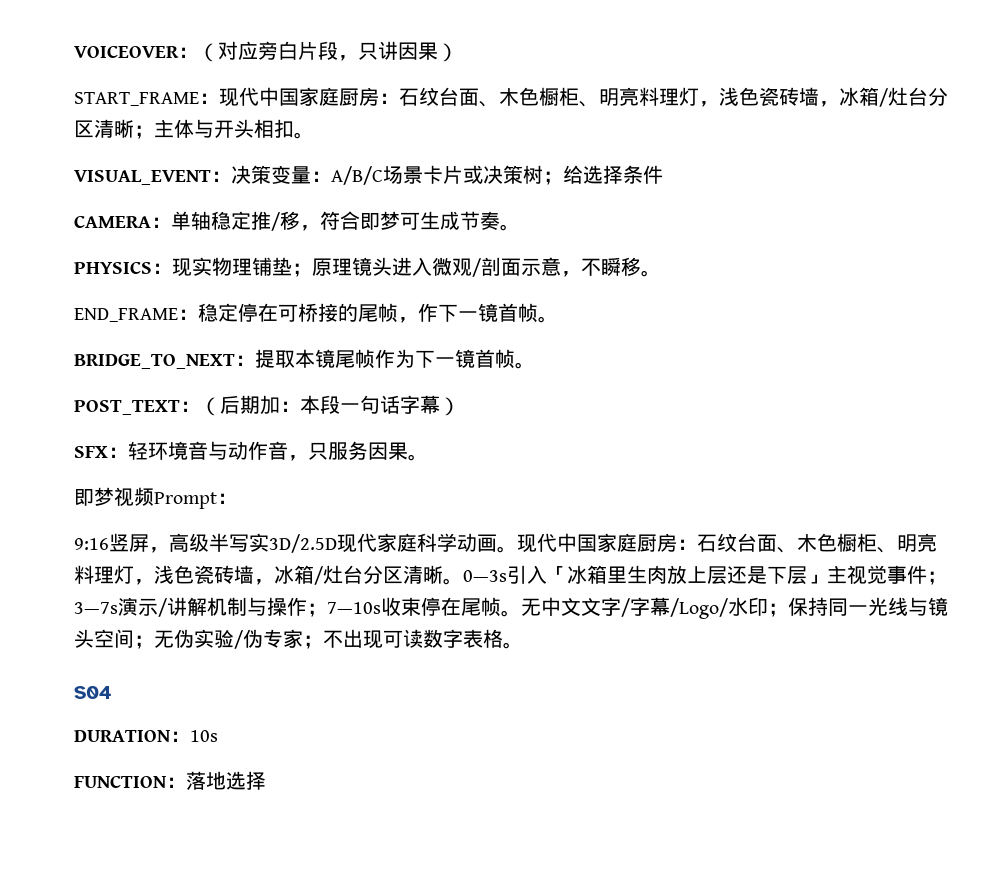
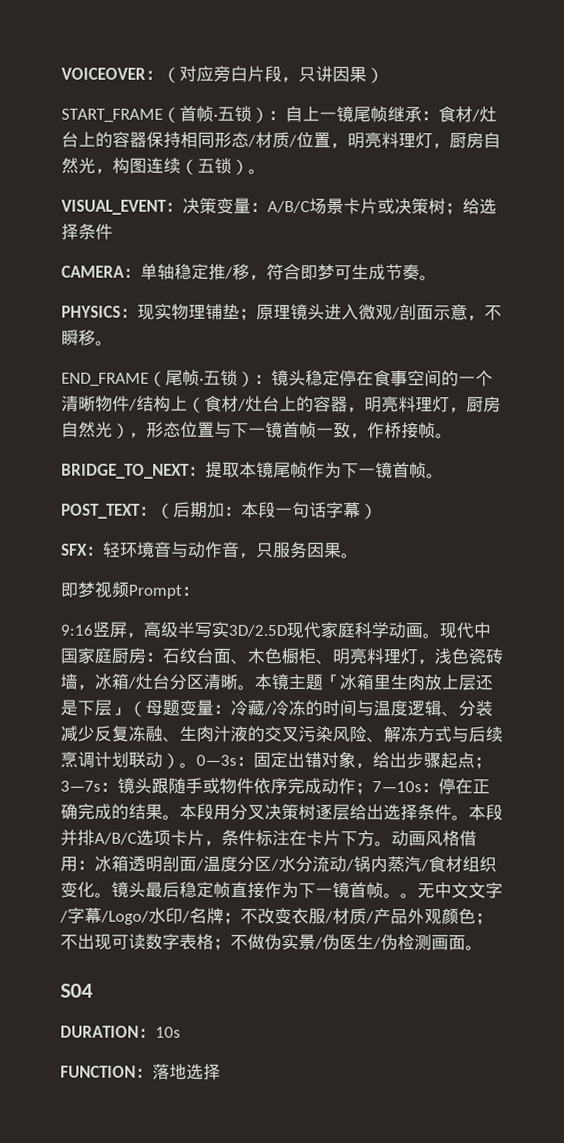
[199,87,948,107] [74,119,294,139] ：现代中国家庭厨房：石纹台面、木色橱柜、明亮料理灯，浅色瓷砖墙，冰箱/灶台分区清晰；主体与开头相扣 -> [162,105,497,123] [61,131,501,150] [61,157,249,175] （首帧·五锁）：自上一镜尾帧继承：食材/灶台上的容器保持相同形态/材质/位置，明亮料理灯，厨房自然光，构图连续（五锁）
[178,303,518,323] ：稳定停在可桥接的尾帧，作下一镜首 -> [148,369,493,387] [61,395,501,414] [61,421,419,440] （尾帧·五锁）：镜头稳定停在食事空间的一个清晰物件/结构上（食材/灶台上的容器，明亮料理灯，厨房自然光），形态位置与下一镜首帧一致，作桥接
[463,565,547,584] 0—3s引入 -> [254,673,323,691] 本镜主题
[827,565,947,585] [74,597,501,617] 主视觉事件；3—7s演示/讲解机制与操作；7—10s收束停在尾帧 -> [128,699,493,717] [60,725,503,743] [60,751,492,770] [60,777,490,796] [60,803,503,821] [60,829,477,847] [60,855,497,873] [60,881,401,899] （母题变量：冷藏/冷冻的时间与温度逻辑、分装减少反复冻融、生肉汁液的交叉污染风险、解冻方式与后续烹调计划联动）。0—3s：固定出错对象，给出步骤起点；3—7s：镜头跟随手或物件依序完成动作；7—10s：停在正确完成的结果。本段用分叉决策树逐层给出选择条件。本段并排A/B/C选项卡片，条件标注在卡片下方。动画风格借用：冰箱透明剖面/温度分区/水分流动/锅内蒸汽/食材组织变化。镜头最后稳定帧直接作为下一镜首帧。
[768,597,948,617] [74,629,303,649] ；保持同一光线与镜头空间；无伪实验/伪专家 -> [181,907,476,925] /名牌；不改变衣服/材质/产品外观颜色
(503, 638) none -> [213,933,466,951] ；不做伪实景/伪医生/伪检测画面

